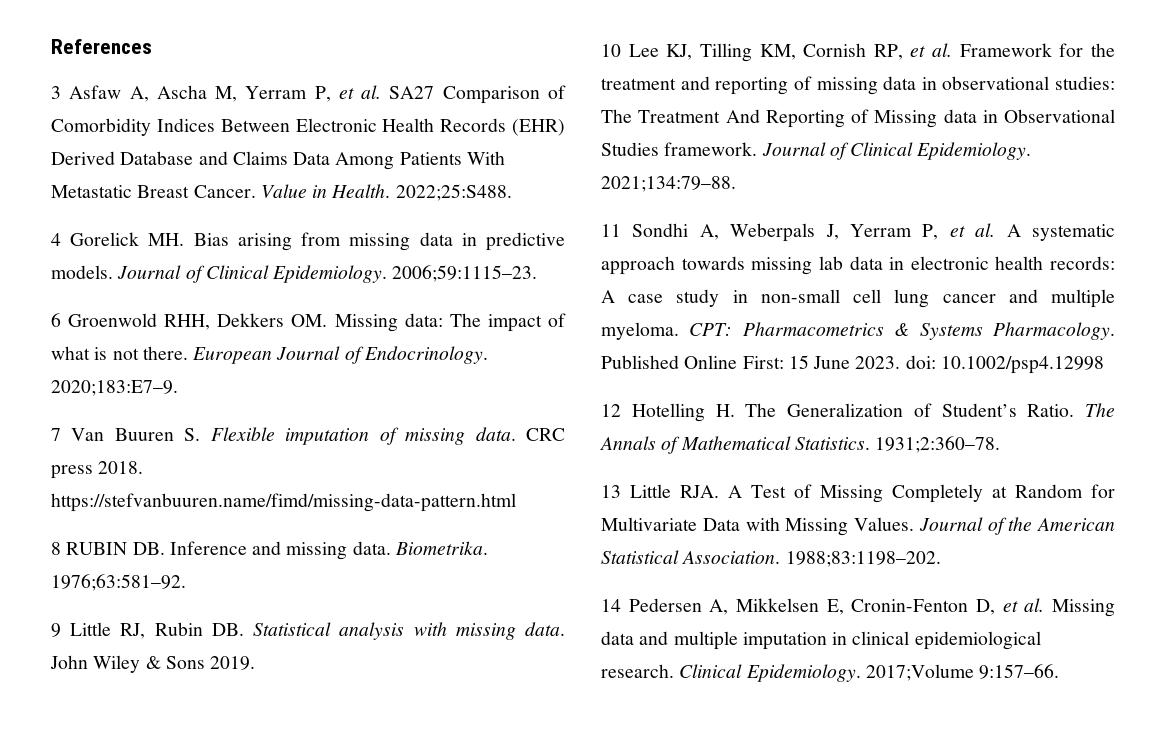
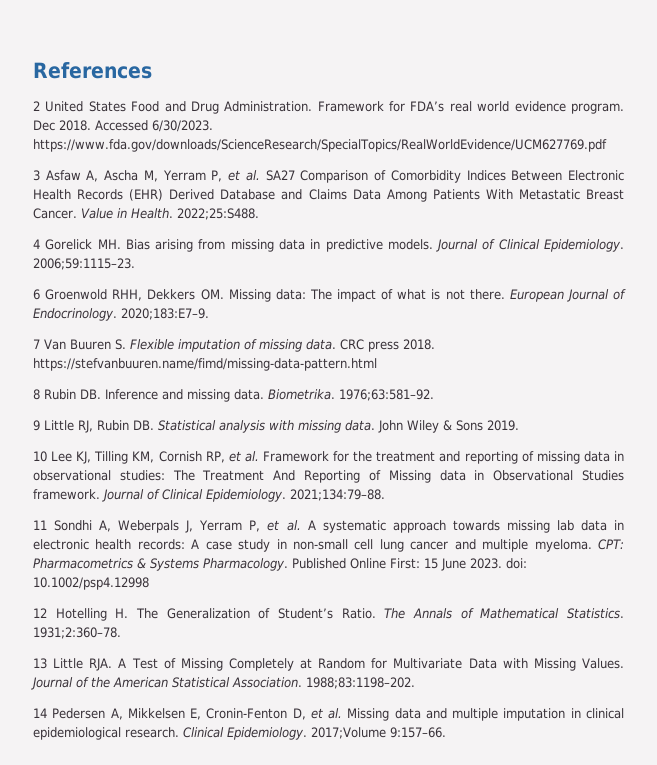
(152, 46) none -> [33,101,624,114] [33,120,213,132] [33,139,607,152] // 2 United States Food and Drug Administration. Framework for FDA’s real world evidence program. Dec 2018. Accessed 6/30/2023. https://www.fda.gov/downloads/ScienceResearch/SpecialTopics/RealWorldEvidence/UCM627769.pdf
[66,542,128,555] RUBIN -> [44,389,76,400] Rubin

